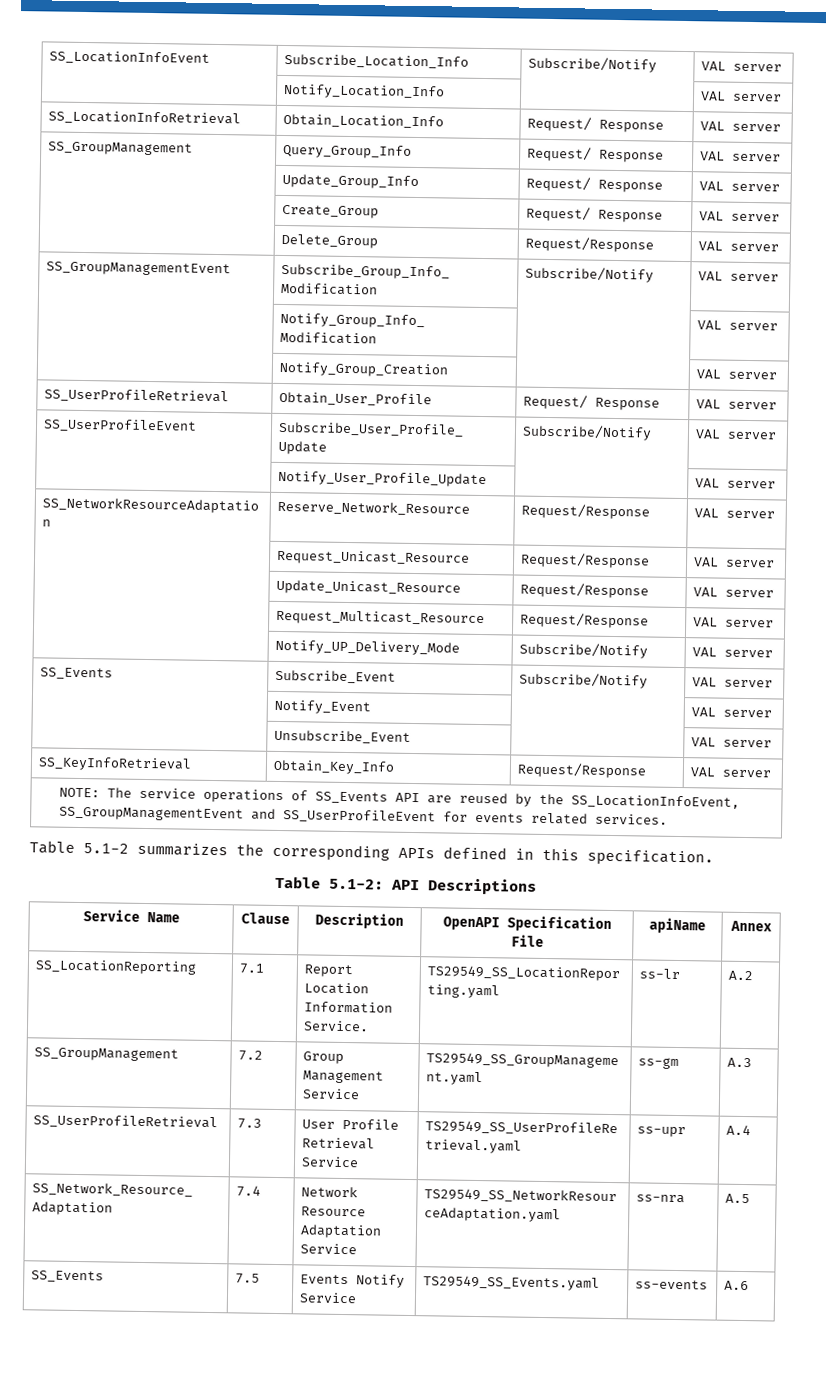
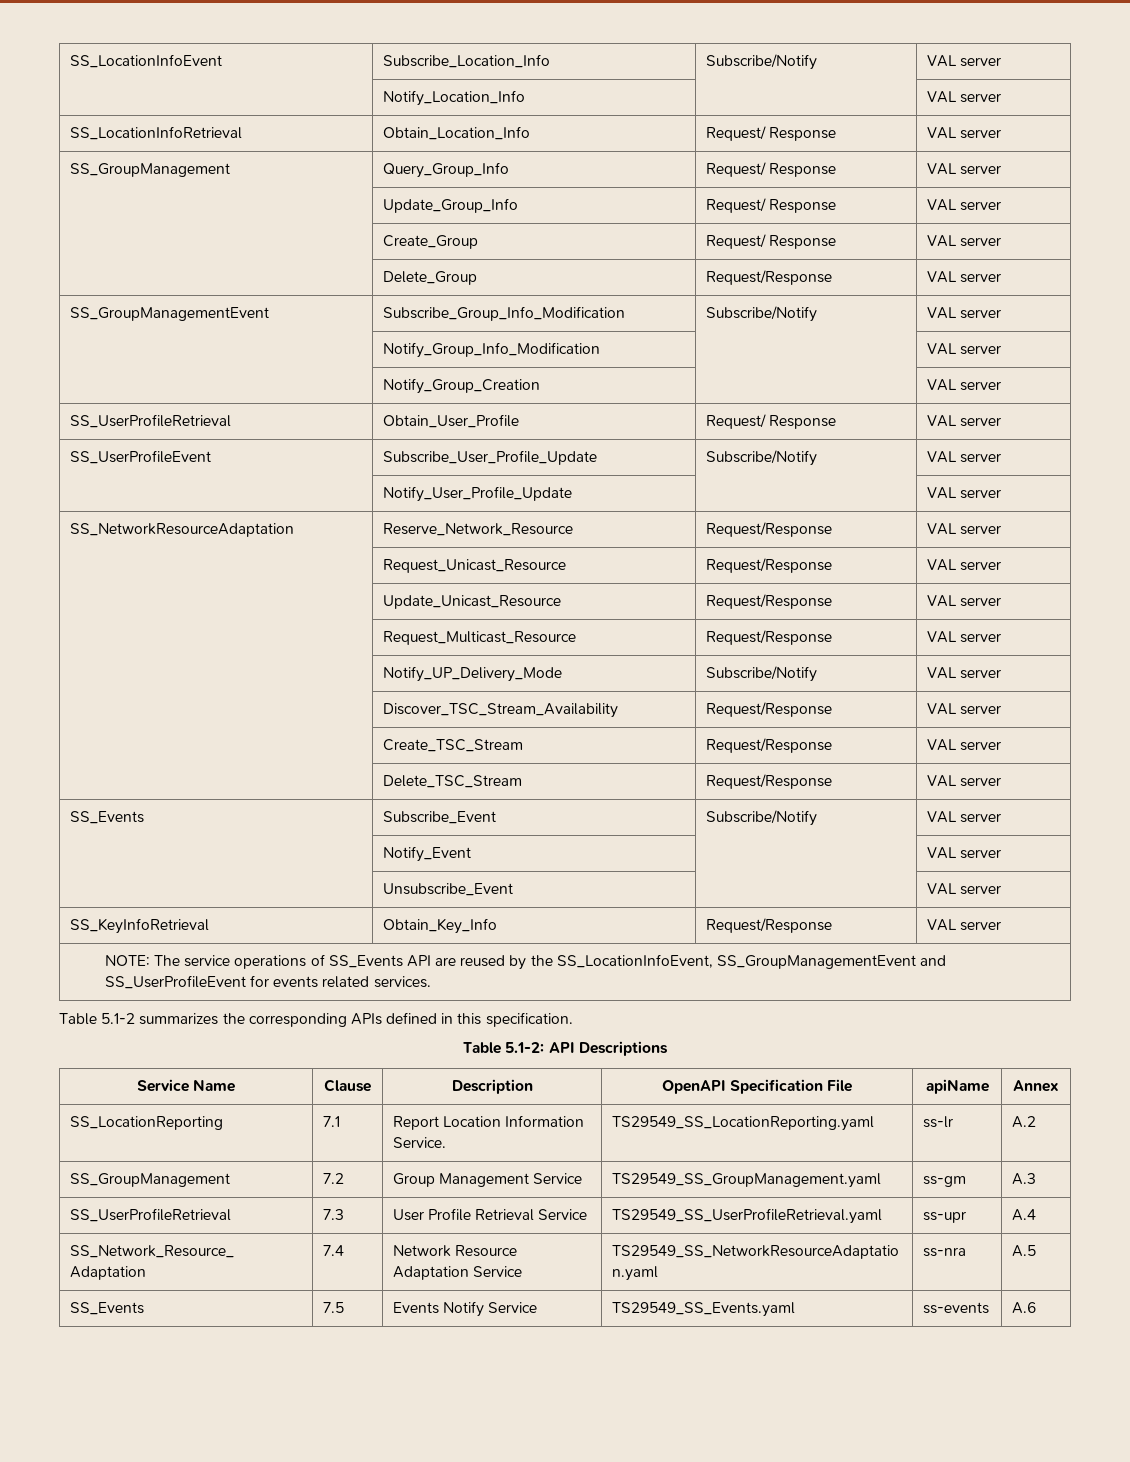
(774, 653) none -> [382,703,618,718] [705,702,832,717] [926,703,1002,715] [382,739,523,752] [705,738,832,753] [926,739,1002,751] [382,775,522,788] [705,774,832,789] [926,775,1002,787] // | Discover_TSC_Stream_Availability | Request/Response | VAL server // | Create_TSC_Stream | Request/Response | VAL server // | Delete_TSC_Stream | Request/Response | VAL server

